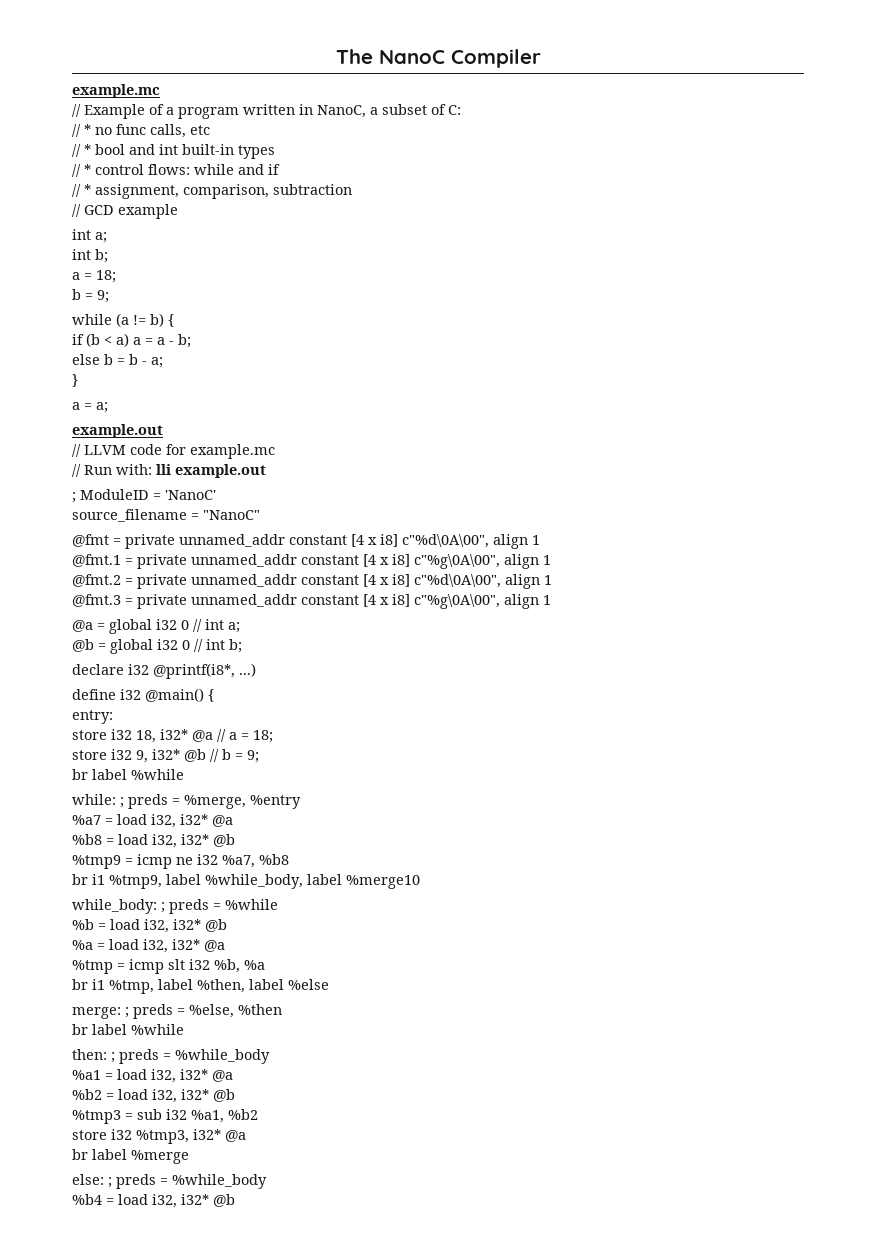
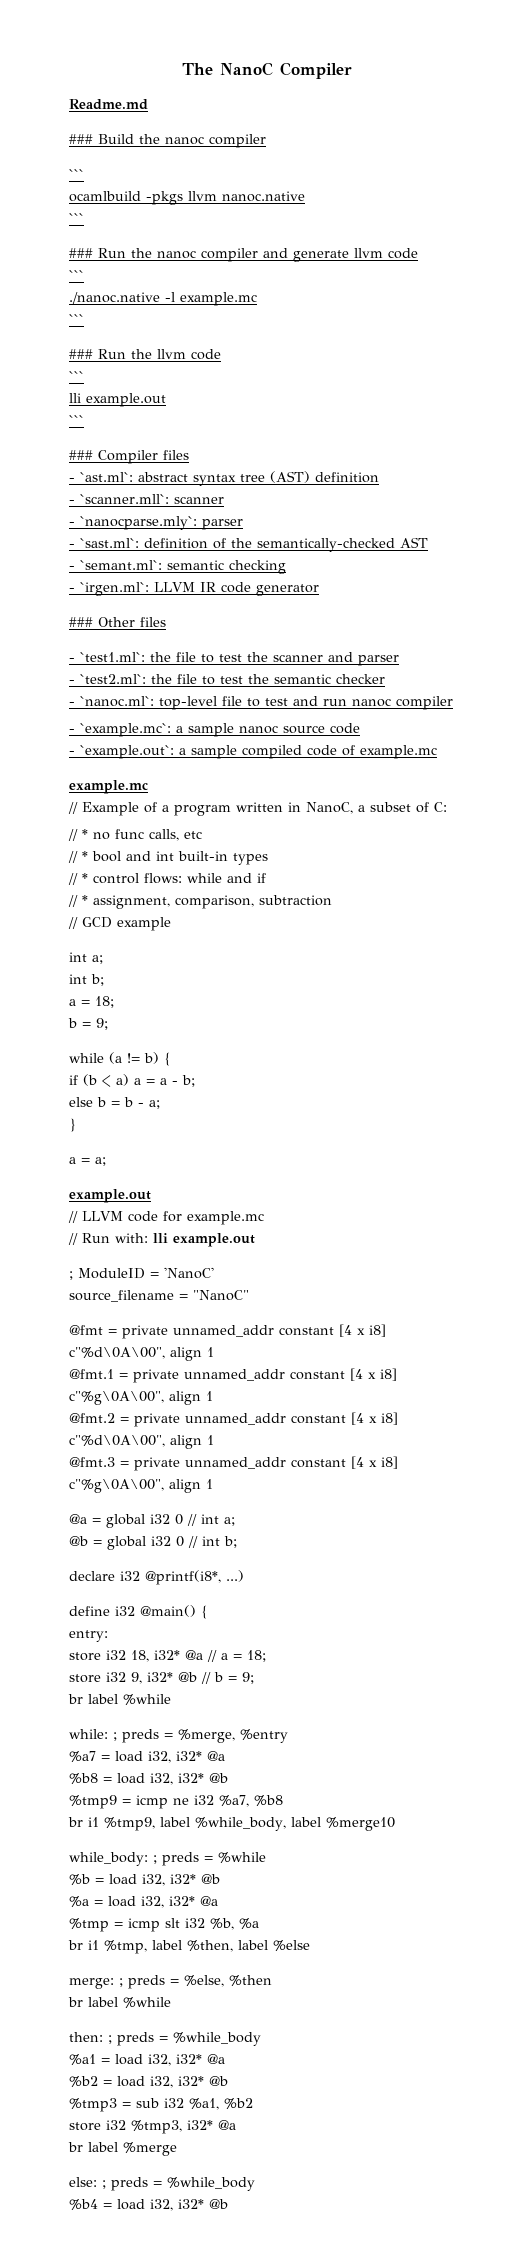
(541, 58) none -> [69,99,148,110] [69,134,266,148] [69,169,84,179] [69,191,305,205] [69,213,84,223] [69,248,418,262] [69,270,84,280] [69,292,257,306] [69,314,84,324] [69,349,221,360] [69,371,84,381] [69,393,166,407] [69,415,84,425] [69,450,189,464] [69,471,379,486] [69,494,224,504] [69,516,243,530] [69,537,428,552] [69,560,286,574] [69,582,319,596] [69,617,166,627] [69,652,399,666] [69,674,385,685] [69,696,453,710] [69,723,360,737] [69,745,437,759] // Readme.md // ### Build the nanoc compiler // ``` // ocamlbuild -pkgs llvm nanoc.native // ``` // ### Run the nanoc compiler and generate llvm code // ``` // ./nanoc.native -l example.mc // ``` // ### Run the llvm code // ``` // lli example.out // ``` // ### Compiler files // - `ast.ml`: abstract syntax tree (AST) definition // - `scanner.mll`: scanner // - `nanocparse.mly`: parser // - `sast.ml`: definition of the semantically-checked AST // - `semant.ml`: semantic checking // - `irgen.ml`: LLVM IR code generator // ### Other files // - `test1.ml`: the file to test the scanner and parser // - `test2.ml`: the file to test the semantic checker // - `nanoc.ml`: top-level file to test and run nanoc compiler // - `example.mc`: a sample nanoc source code // - `example.out`: a sample compiled code of example.mc

